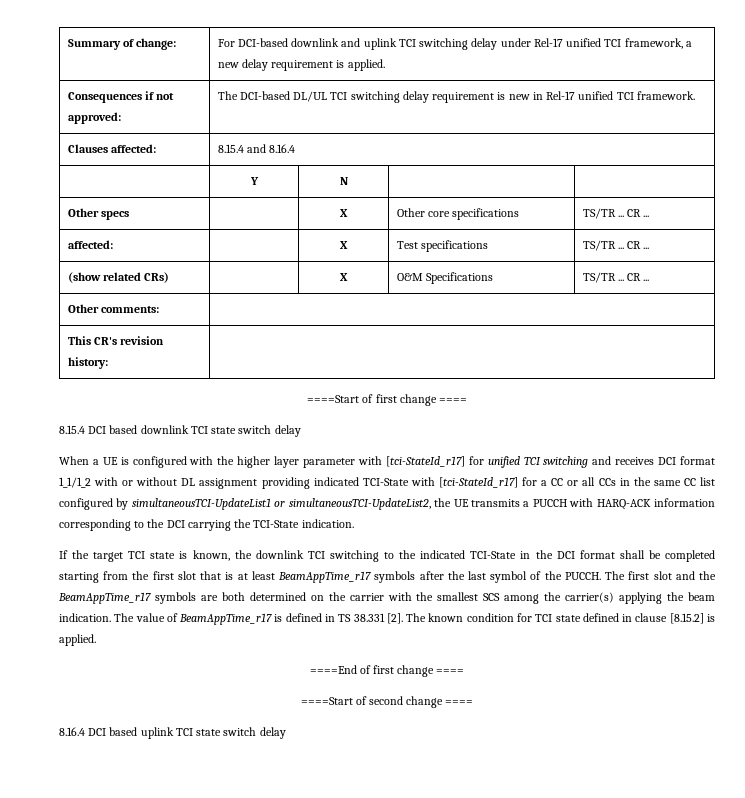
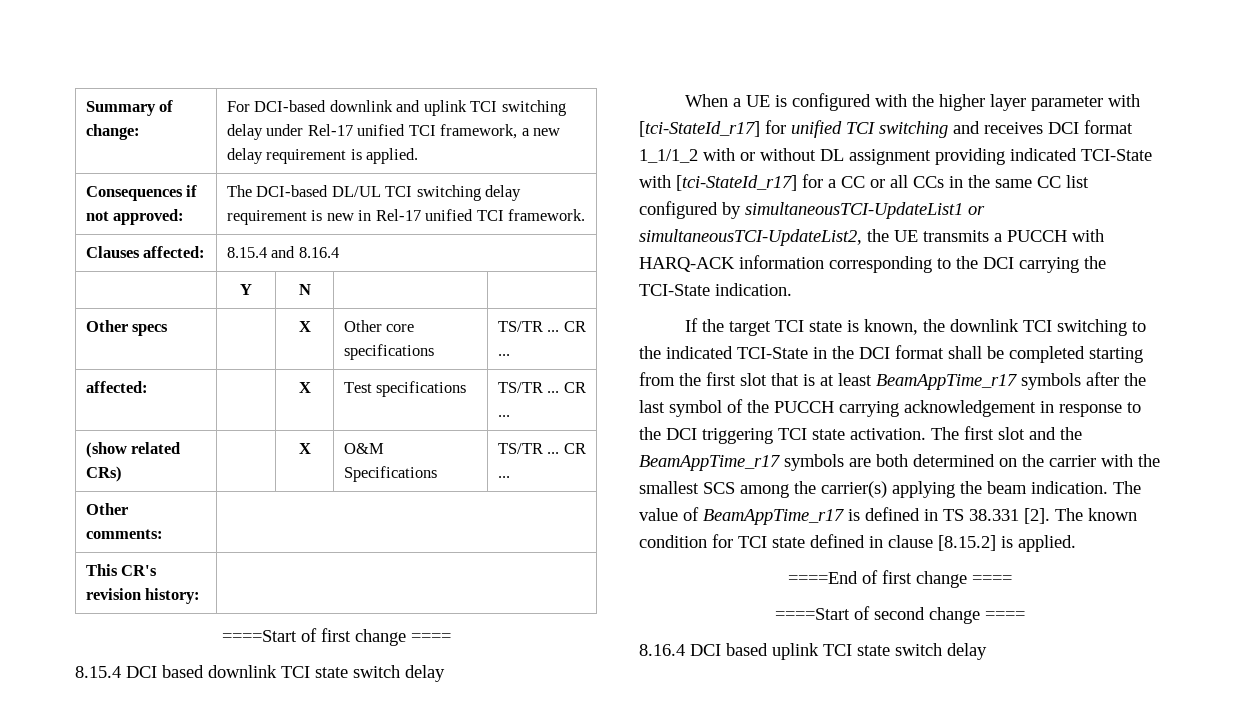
[564,572,601,580] PUCCH. -> [774,400,1141,417] [639,427,926,444] PUCCH carrying acknowledgement in response to the DCI triggering TCI state activation.

